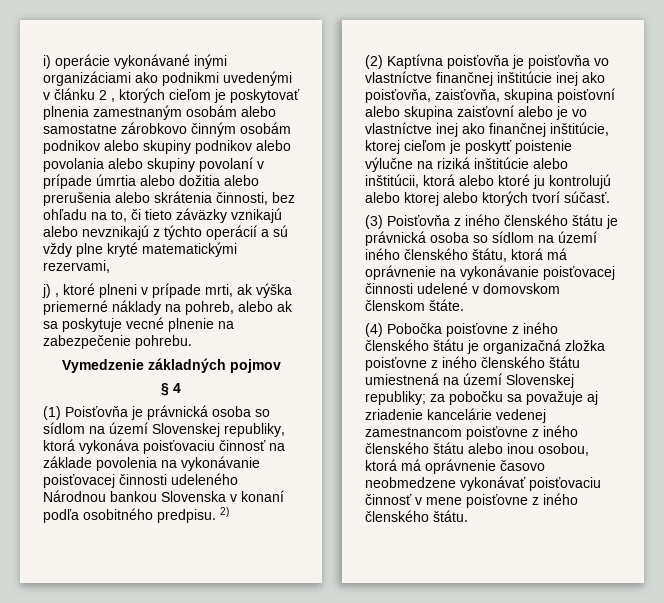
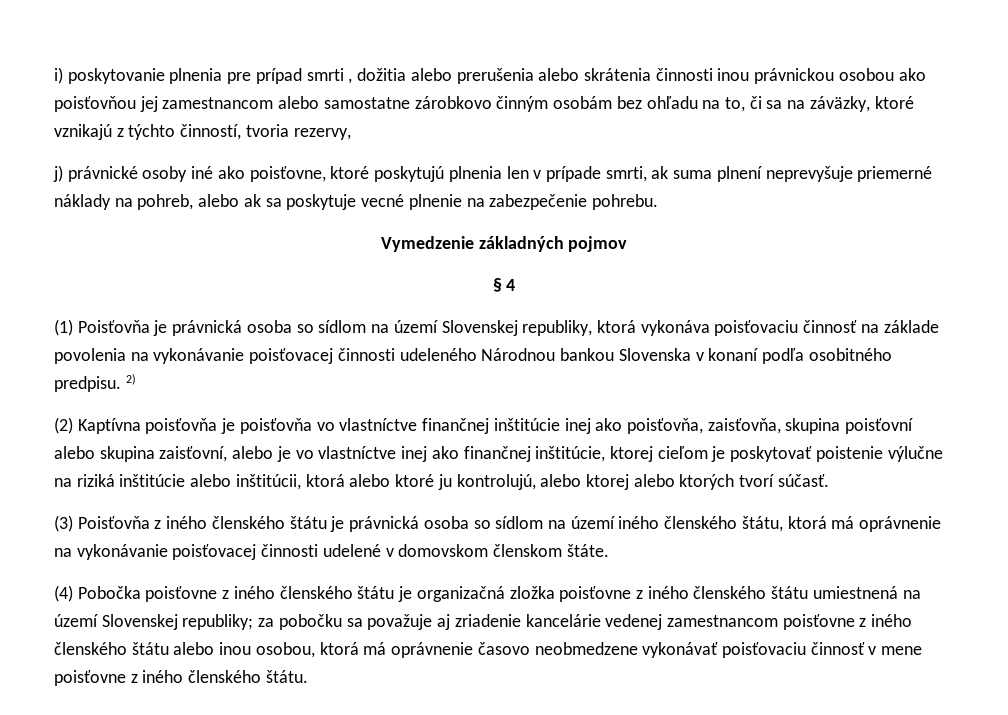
[55,54,227,69] [43,71,292,86] [43,88,300,103] [43,105,237,120] operácie vykonávané inými organizáciami ako podnikmi uvedenými v článku 2 , ktorých cieľom je poskytovať plnenia zamestnaným osobám -> [67,68,926,84] [54,96,274,112] poskytovanie plnenia pre prípad smrti , dožitia alebo prerušenia alebo skrátenia činnosti inou právnickou osobou ako poisťovňou jej zamestnancom
[43,140,291,154] [43,157,264,172] [43,174,259,189] [43,191,268,206] podnikov alebo skupiny podnikov alebo povolania alebo skupiny povolaní v prípade úmrtia alebo dožitia alebo prerušenia alebo skrátenia činnosti, -> (613, 102) none
[145,208,282,223] [43,225,288,240] [43,242,237,257] [43,260,110,273] [42,283,292,298] tieto záväzky vznikajú alebo nevznikajú z týchto operácií a sú vždy plne kryté matematickými rezervami, // j) , ktoré plneni v prípade mrti, ak výška -> [766,96,914,112] [54,124,351,140] [53,165,853,182] sa na záväzky, ktoré vznikajú z týchto činností, tvoria rezervy, // j) právnické osoby iné ako poisťovne, ktoré poskytujú plnenia len v prípade smrti, ak suma plnení neprevyšuje
[457,105,514,117] zaisťovní -> [159,446,228,462] zaisťovní,
[465,140,512,154] poskytť -> [730,446,813,462] poskytovať
[549,174,611,189] kontrolujú -> [456,474,536,490] kontrolujú,

